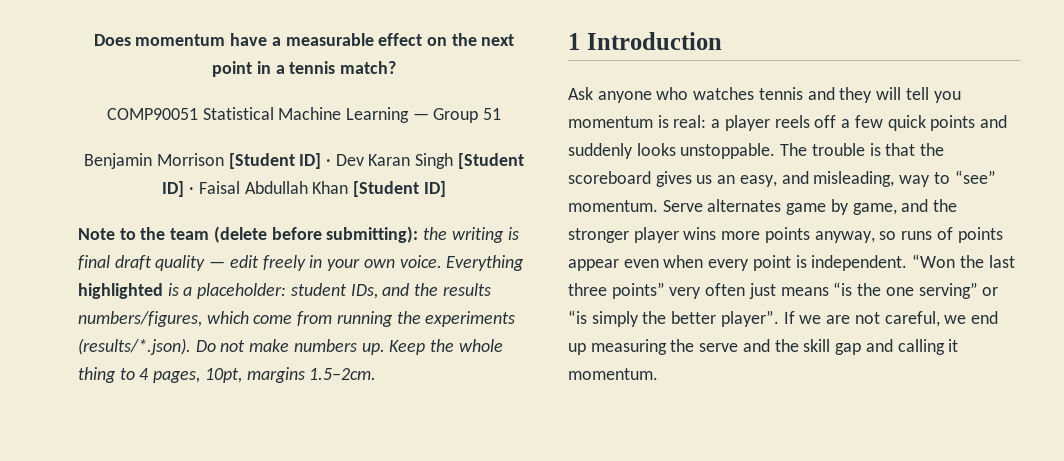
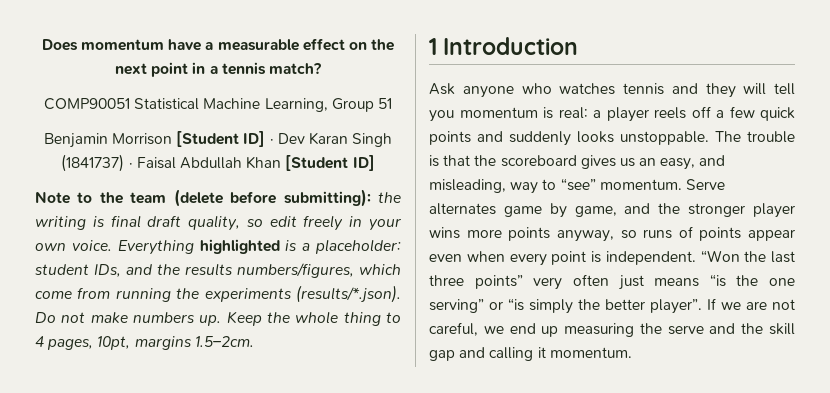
[346,107,429,123] Learning — -> [264,98,328,112] Learning,
[457,153,524,169] [162,181,185,197] [Student ID] -> [61,154,125,172] (1841737)
[155,255,226,271] quality — -> [188,215,263,231] quality, so

